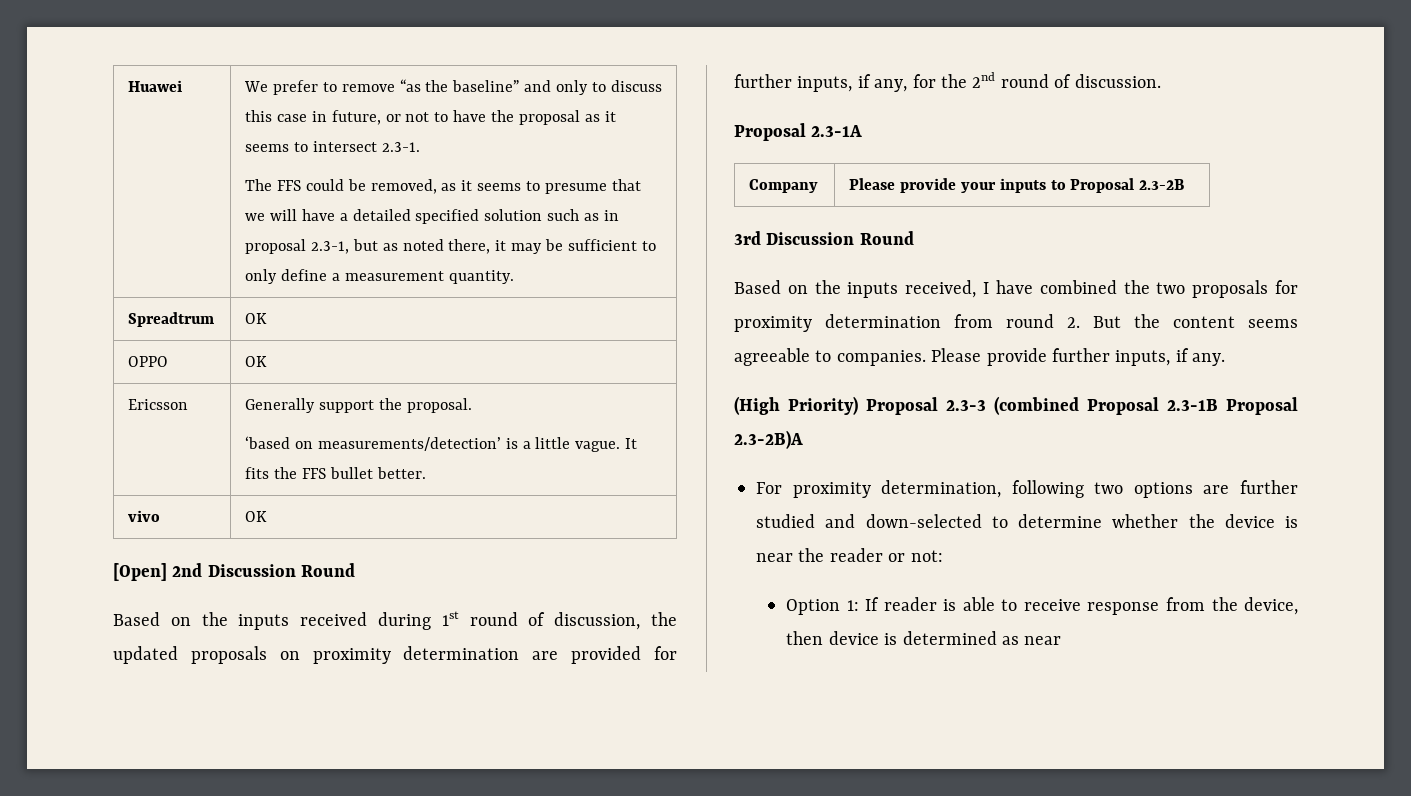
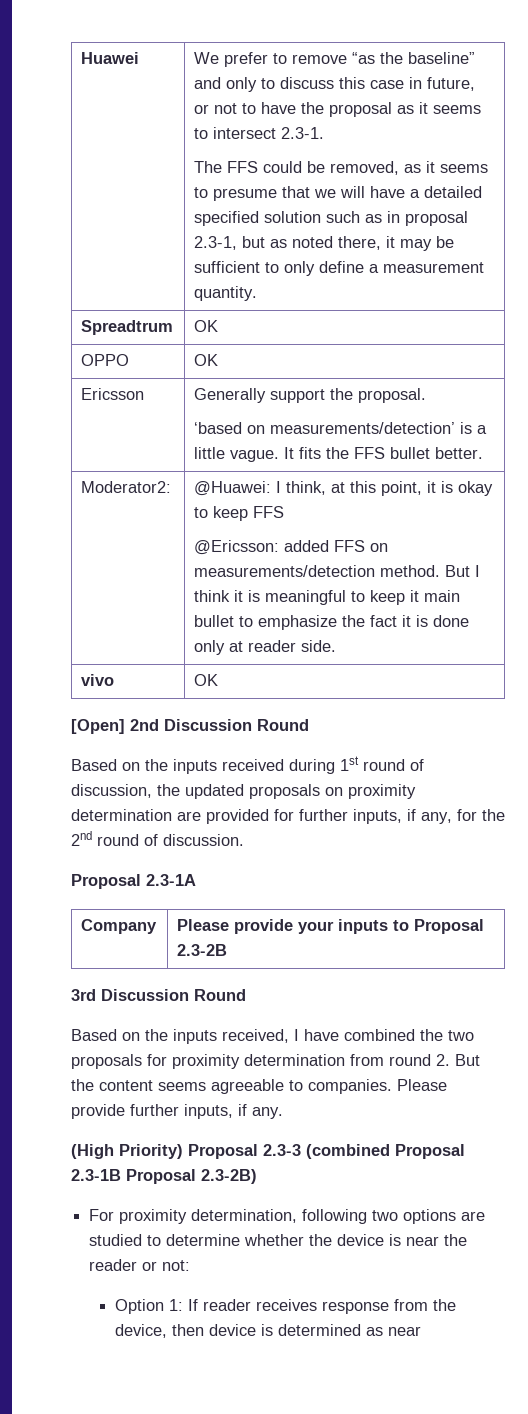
(426, 473) none -> [81,481,172,493] [194,481,494,496] [194,506,285,521] [194,540,389,555] [194,565,481,577] [194,590,461,605] [194,615,470,630] [194,640,337,655] // Moderator2: | @Huawei: I think, at this point, it is okay to keep FFS // @Ericsson: added FFS on measurements/detection method. But I think it is meaningful to keep it main bullet to emphasize the fact it is done only at reader side.
[734,430,803,449] 2.3-2B)A -> [201,1169,257,1184] 2.3-2B)
[1240,480,1298,494] [756,514,982,528] further studied and down-selected -> [89,1234,143,1246] studied
[943,597,1081,611] is able to receive -> [256,1299,318,1311] receives

